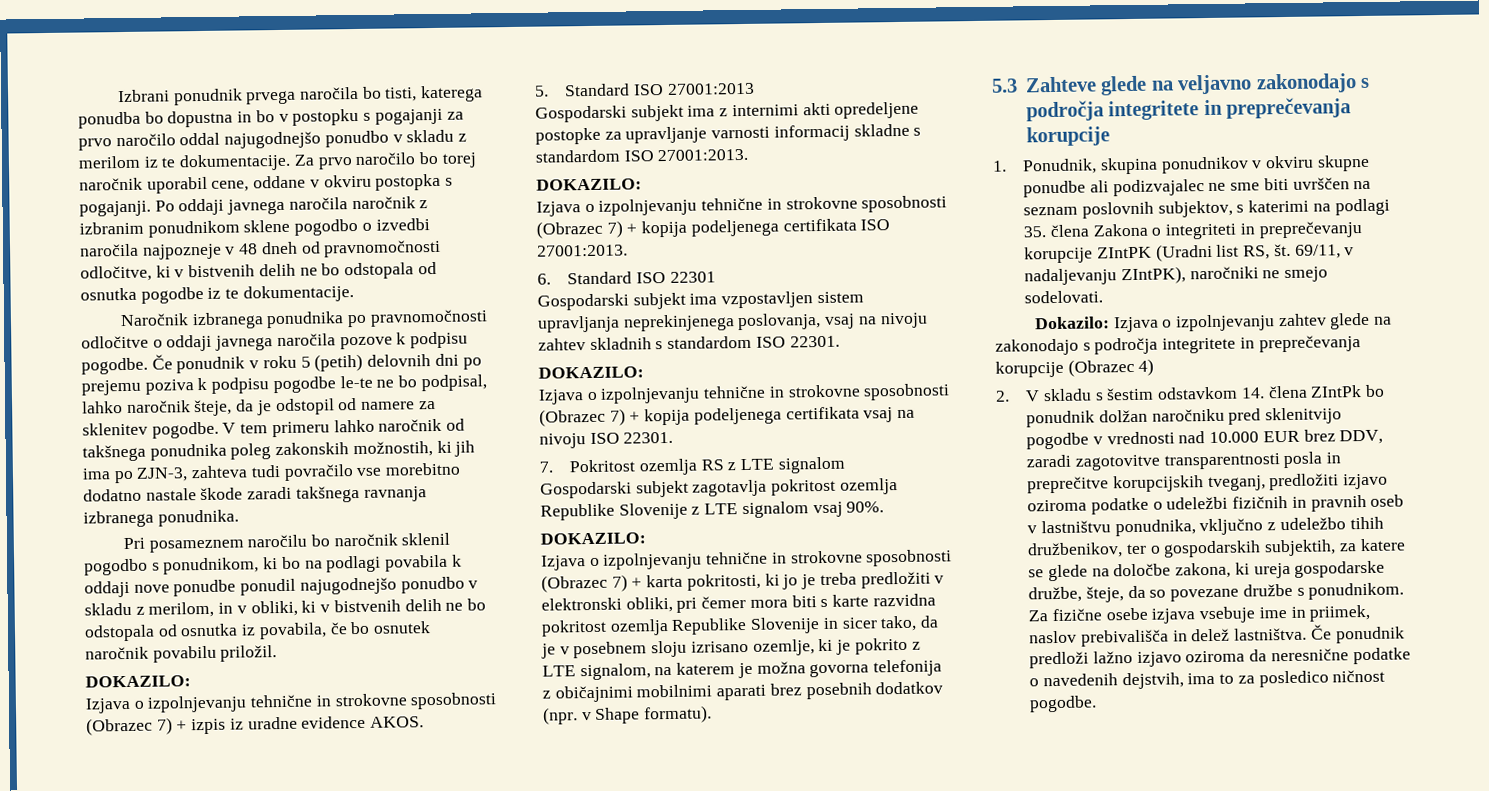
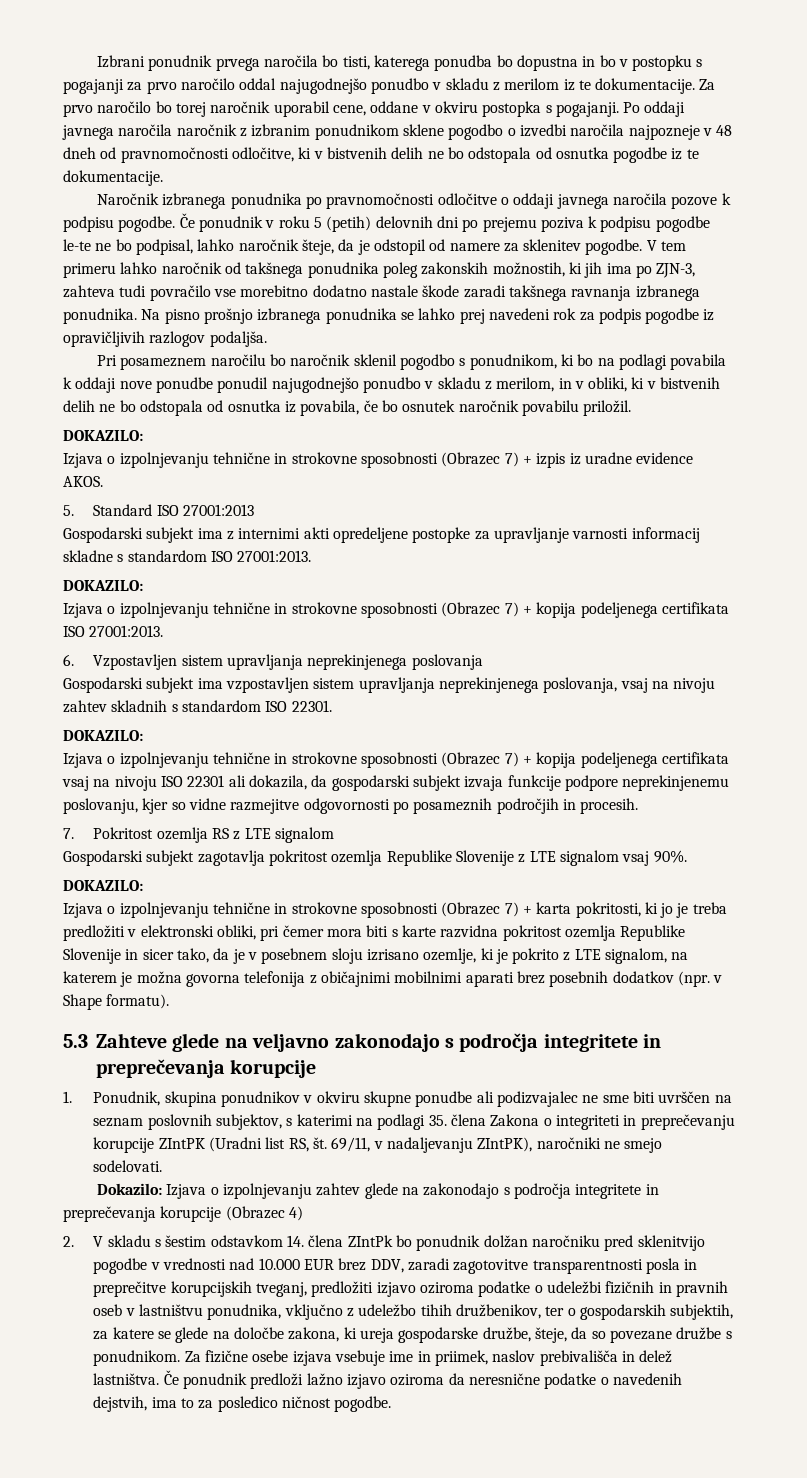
(239, 518) none -> [141,308,715,324] [63,331,267,347] Na pisno prošnjo izbranega ponudnika se lahko prej navedeni rok za podpis pogodbe iz opravičljivih razlogov podaljša.
[567,271,716,285] Standard ISO 22301 -> [93,654,483,670] Vzpostavljen sistem upravljanja neprekinjenega poslovanja
[623,431,674,444] 22301. -> [187,775,730,791] [63,798,639,814] 22301 ali dokazila, da gospodarski subjekt izvaja funkcije podpore neprekinjenemu poslovanju, kjer so vidne razmejitve odgovornosti po posameznih področjih in procesih.

